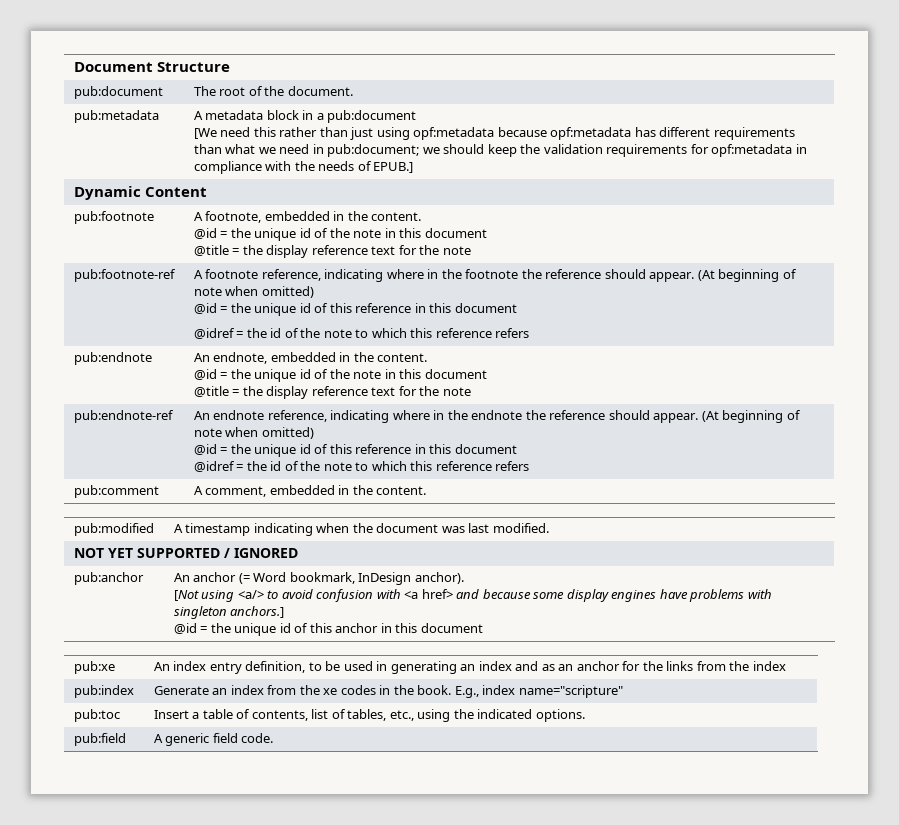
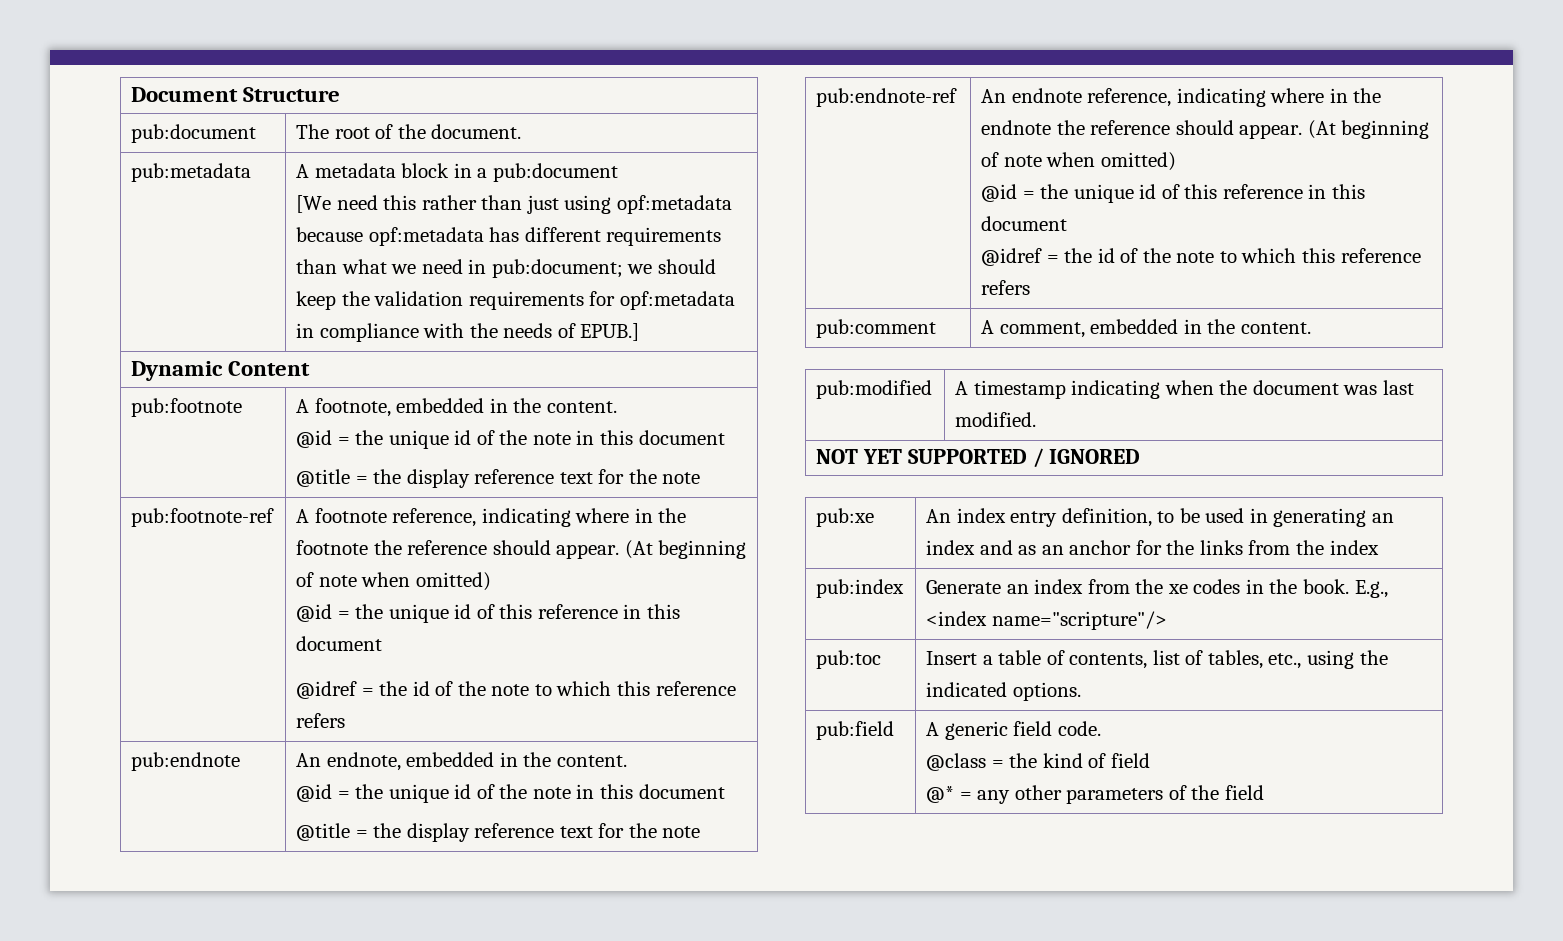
[73,572,144,585] [173,572,464,585] [173,589,772,602] [173,606,285,619] [173,623,483,636] // pub:anchor | An anchor (= Word bookmark, InDesign anchor). // [Not using <a/> to avoid confusion with <a href> and because some display engines have problems with singleton anchors.] // @id = the unique id of this anchor in this document -> (1141, 456) none
[482,685,623,698] index name="scripture" -> [926,611,1167,630] <index name="scripture"/>
(274, 738) none -> [926,753,1150,771] [926,785,1264,804] // @class = the kind of field // @* = any other parameters of the field

